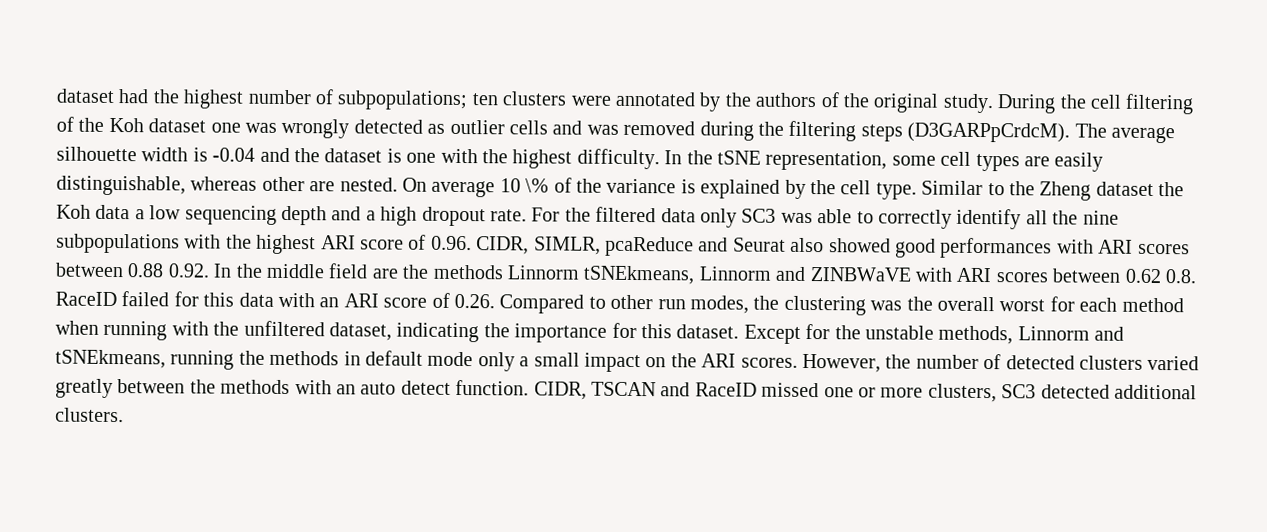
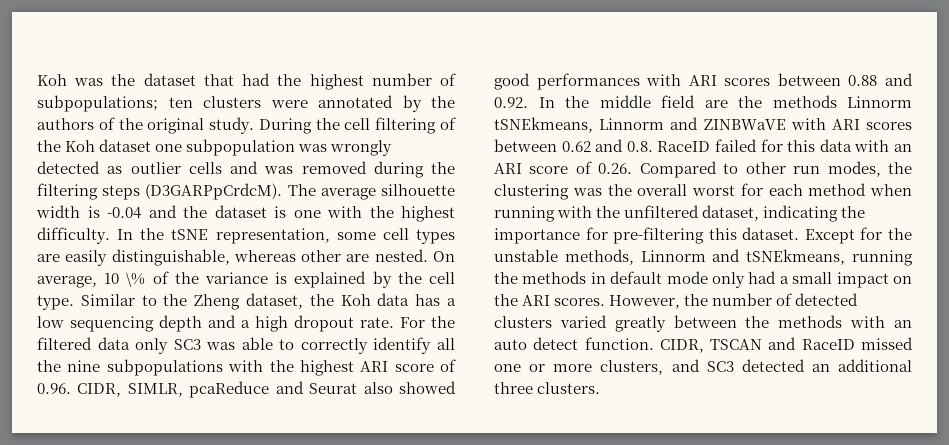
[56,88,115,104] dataset -> [37,73,234,86] Koh was the dataset that
(241, 127) none -> [186,139,296,156] subpopulation
[431,180,496,198] average -> [37,276,97,288] average,
[1095,181,1154,196] dataset -> [246,293,303,309] dataset,
(131, 212) none -> [415,294,441,306] has
(165, 270) none -> [885,73,913,86] and
(1161, 276) none -> [595,139,624,152] and
(637, 330) none -> [613,227,705,244] pre-filtering
(515, 362) none -> [748,271,777,284] had
(997, 393) none -> [671,359,700,372] and
[1113,384,1197,400] additional -> [811,359,912,372] [494,382,533,394] an additional three

